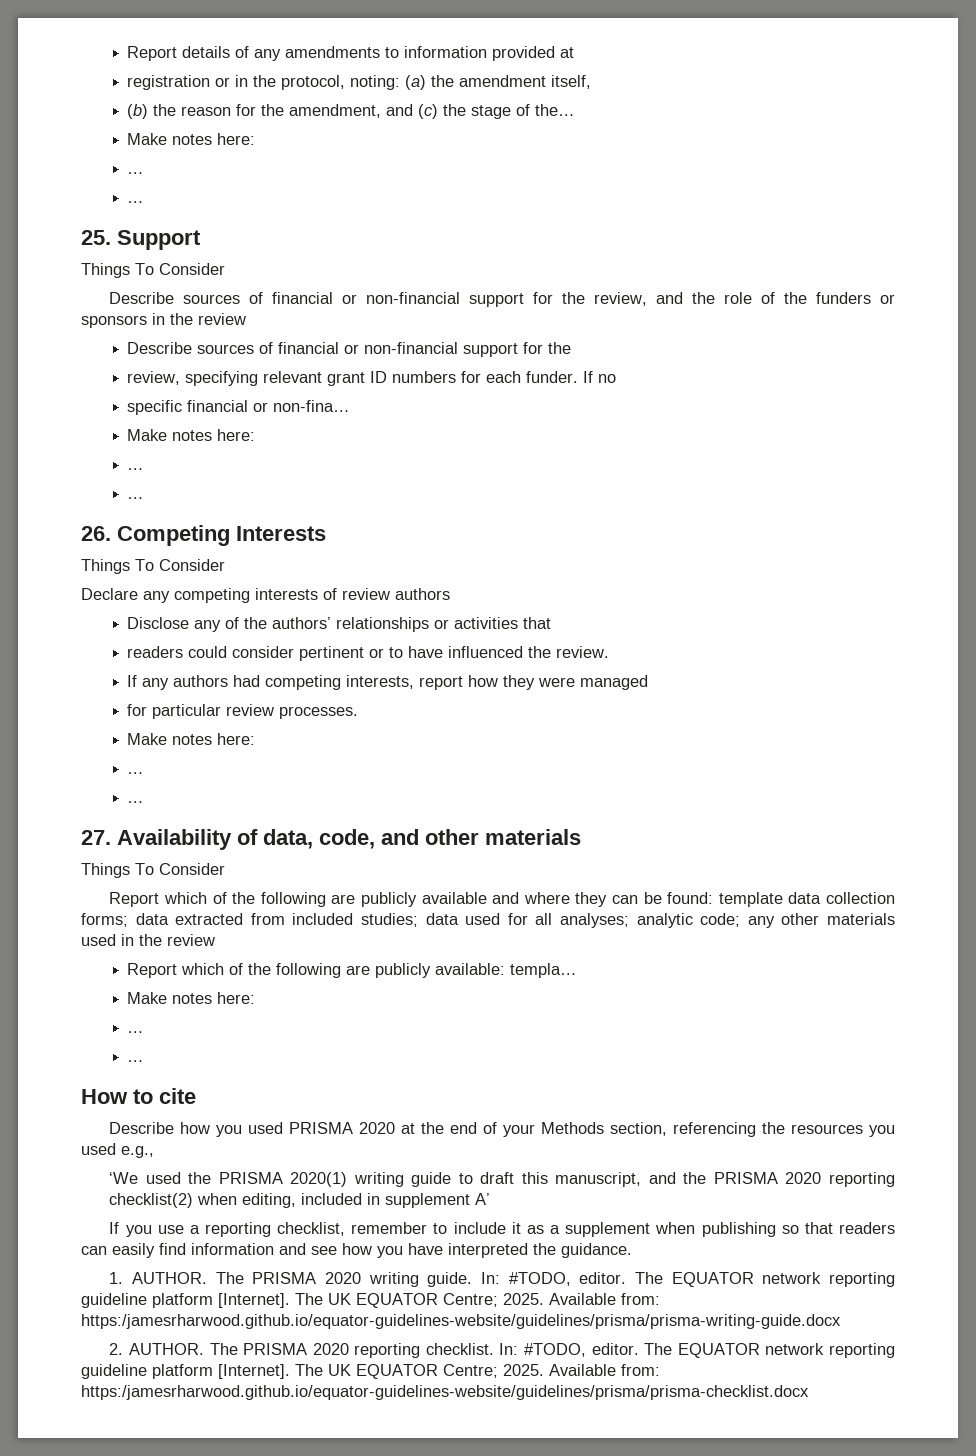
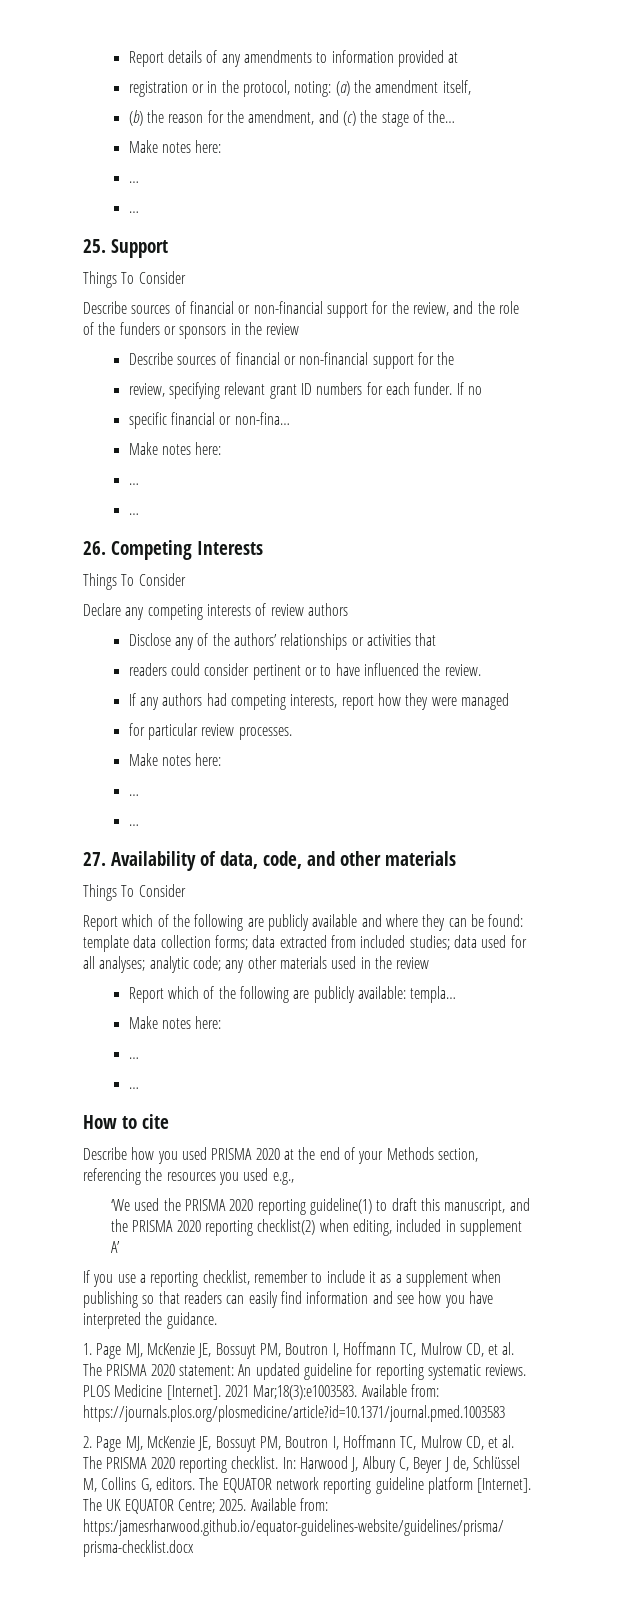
[290,1172,452,1187] 2020(1) writing guide -> [229,1198,372,1215] 2020 reporting guideline(1)
[132,1272,896,1287] [81,1293,660,1308] [81,1314,841,1329] AUTHOR. The PRISMA 2020 writing guide. In: #TODO, editor. The EQUATOR network reporting guideline platform [Internet]. The UK EQUATOR Centre; 2025. Available from: https:/jamesrharwood.github.io/equator-guidelines-website/guidelines/prisma/prisma-writing-guide.docx -> [96,1342,515,1359] [83,1363,527,1380] [83,1384,439,1400] [83,1405,505,1422] Page MJ, McKenzie JE, Bossuyt PM, Boutron I, Hoffmann TC, Mulrow CD, et al. The PRISMA 2020 statement: An updated guideline for reporting systematic reviews. PLOS Medicine [Internet]. 2021 Mar;18(3):e1003583. Available from: https://journals.plos.org/plosmedicine/article?id=10.1371/journal.pmed.1003583
[128,1343,204,1355] AUTHOR. -> [96,1435,515,1452] Page MJ, McKenzie JE, Bossuyt PM, Boutron I, Hoffmann TC, Mulrow CD, et al.
[524,1343,639,1357] #TODO, editor. -> [299,1456,521,1473] [83,1477,195,1492] Harwood J, Albury C, Beyer J de, Schlüssel M, Collins G, editors.

